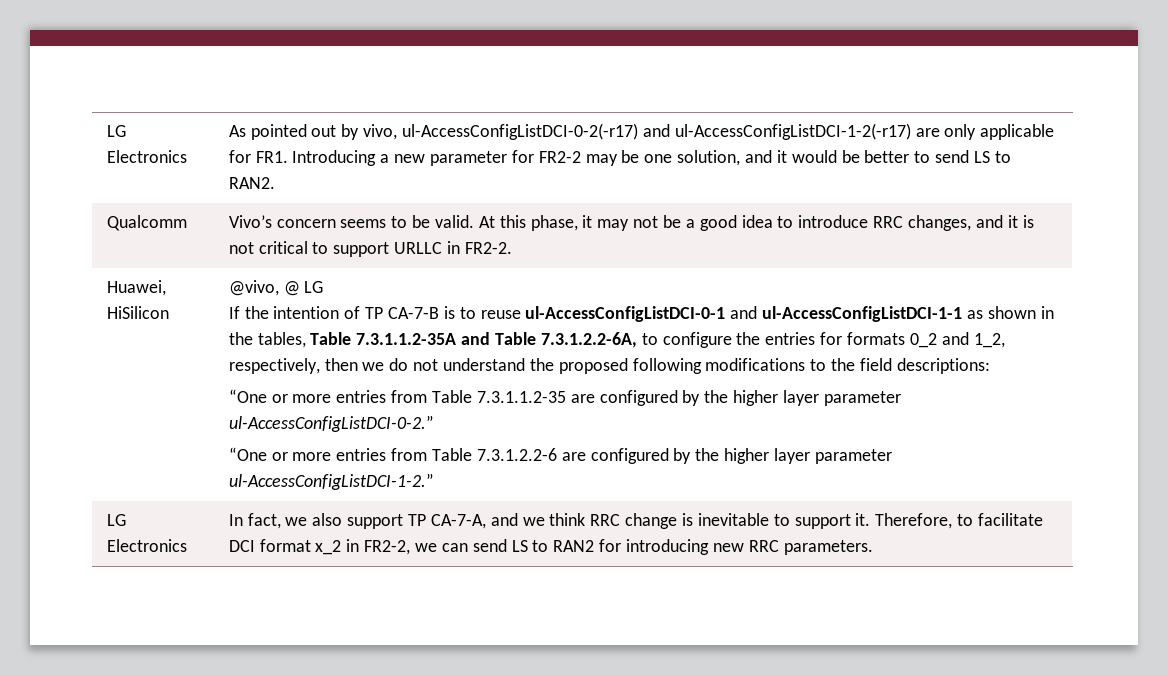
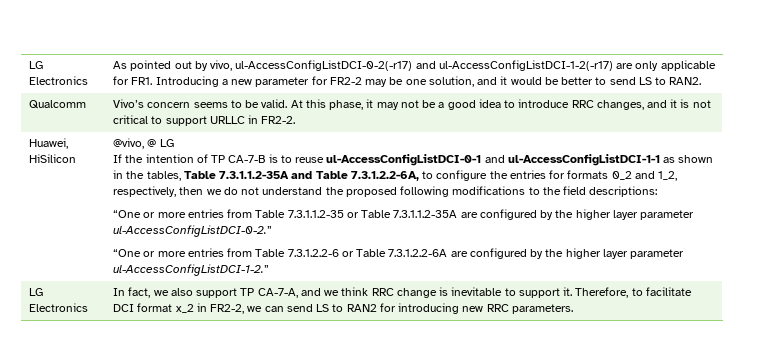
(566, 397) none -> [346,210,458,218] or Table 7.3.1.1.2-35A
(557, 454) none -> [341,249,448,257] or Table 7.3.1.2.2-6A

